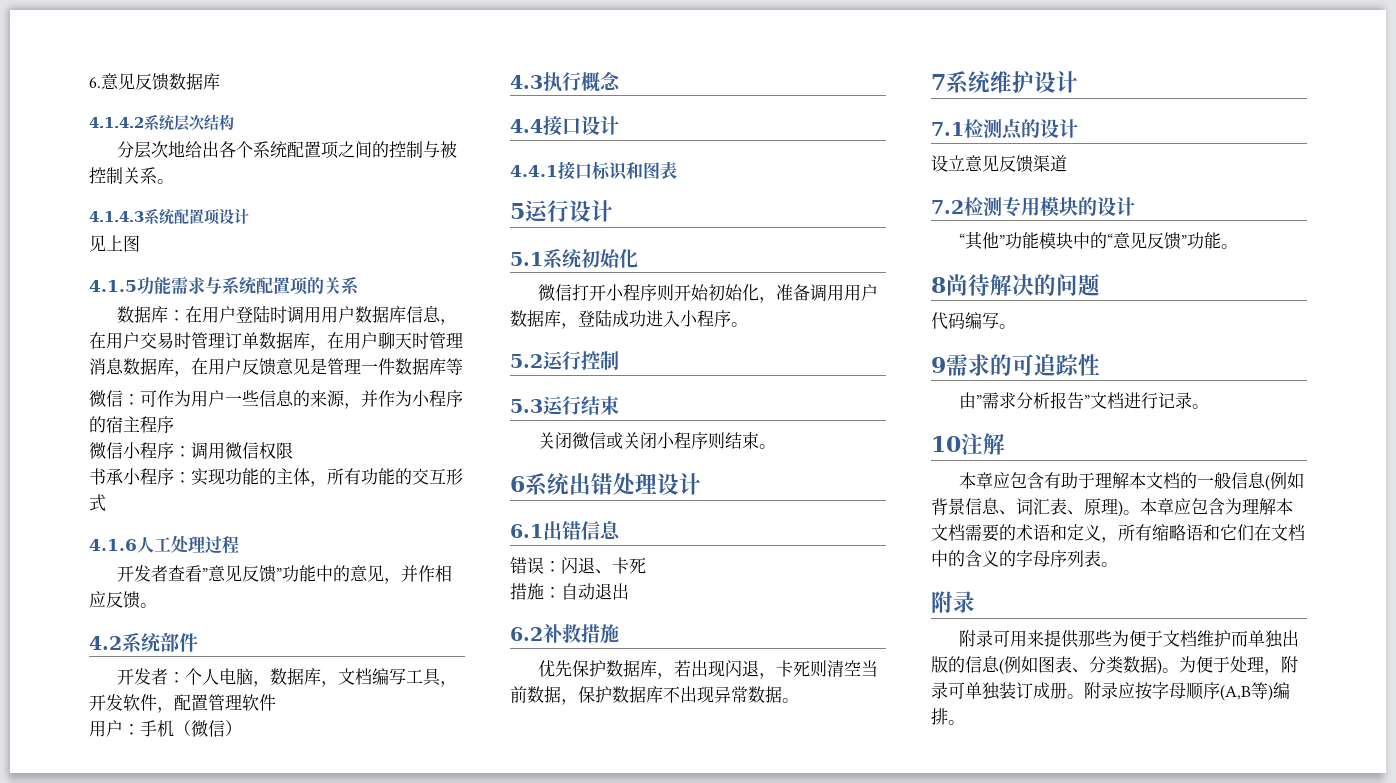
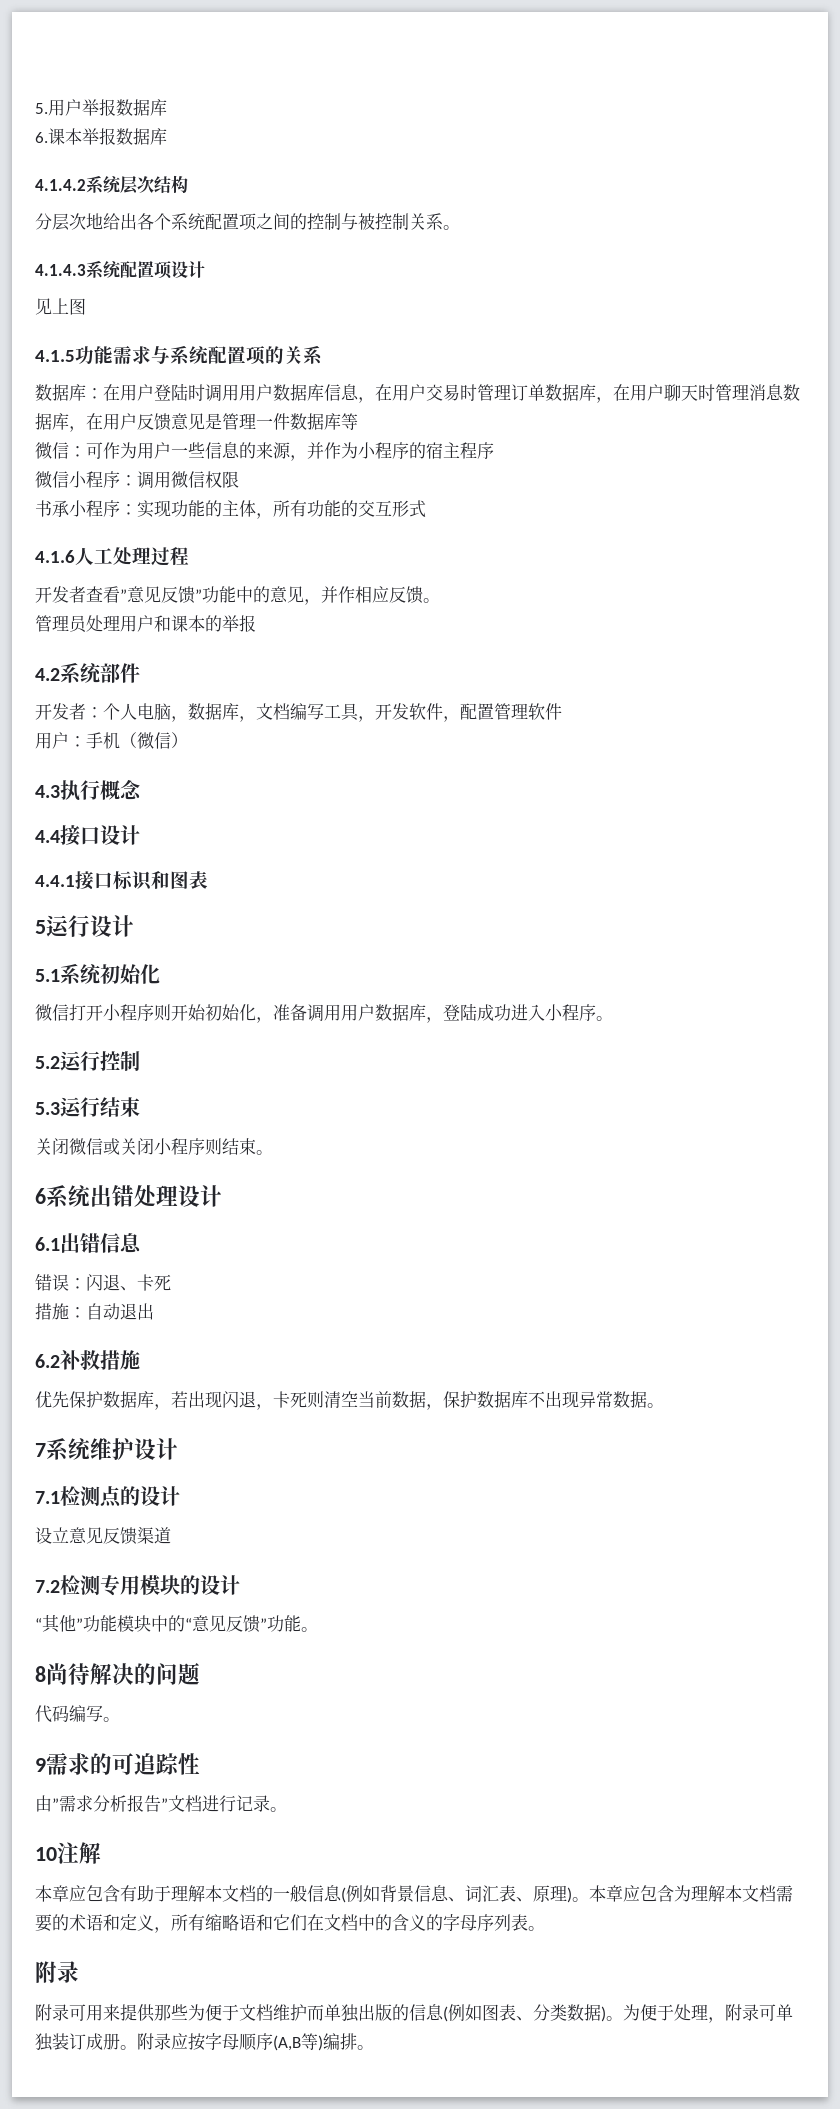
[89,73,169,91] 6.意见反馈 -> [35,99,167,116] [35,128,116,145] 5.用户举报数据库 // 6.课本举报
(157, 605) none -> [35,615,256,633] // 管理员处理用户和课本的举报

